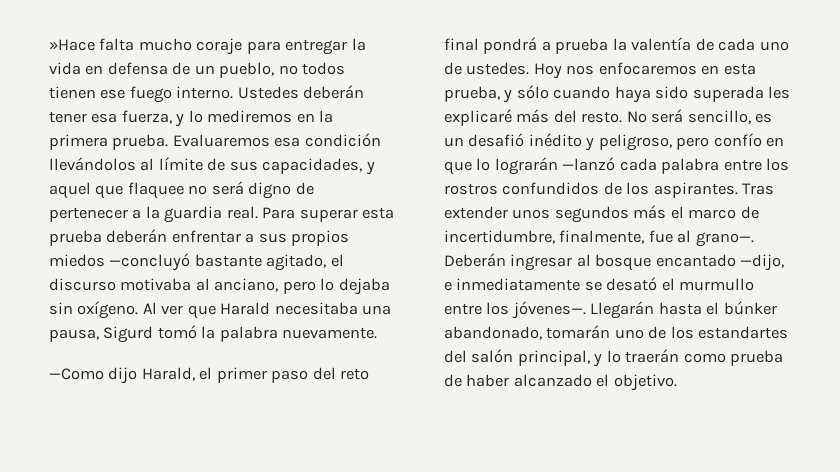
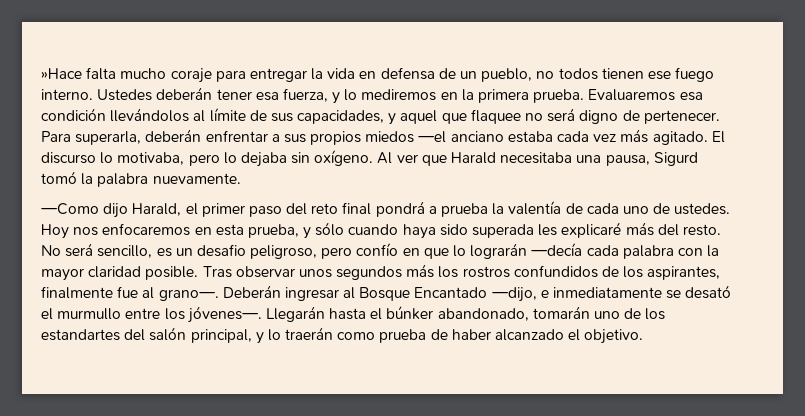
[49,206,395,223] [49,230,102,246] pertenecer a la guardia real. Para superar esta prueba -> [643,110,720,124] [41,131,142,145] pertenecer. Para superarla,
[109,253,344,271] [49,278,279,292] —concluyó bastante agitado, el discurso motivaba al anciano, -> [418,129,725,145] [41,152,185,165] —el anciano estaba cada vez más agitado. El discurso lo motivaba,
[468,133,595,151] desafió inédito y -> [196,244,246,257] desafio
[562,157,616,171] —lanzó -> [531,243,583,256] —decía
[723,159,762,171] entre -> [677,245,720,257] [41,264,435,281] con la mayor claridad posible. Tras observar unos segundos más
[653,182,775,198] [444,205,759,223] [444,230,645,244] aspirantes. Tras extender unos segundos más el marco de incertidumbre, finalmente, -> [647,266,721,280] [41,286,113,299] aspirantes, finalmente
[595,254,736,271] bosque encantado -> [359,287,488,301] Bosque Encantado

